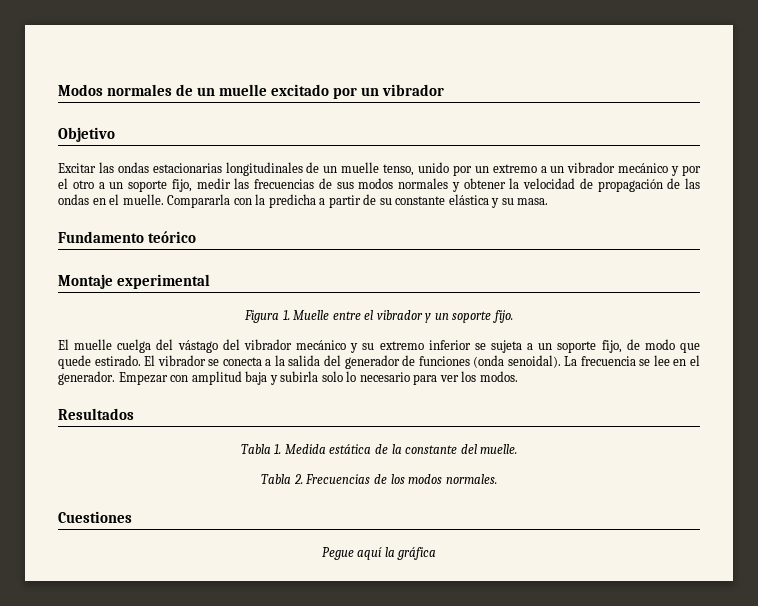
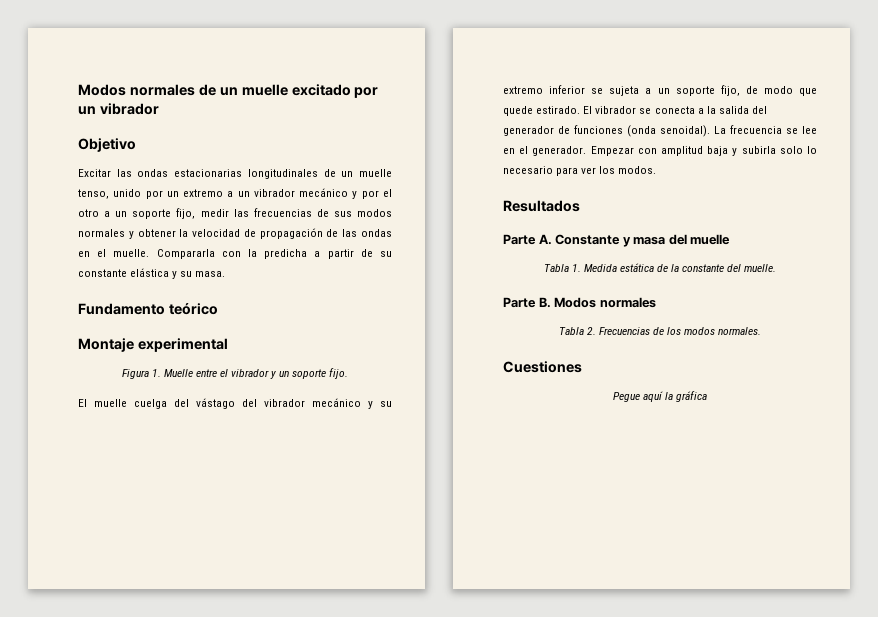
(134, 414) none -> [503,234,731,247] // Parte A. Constante y masa del muelle
(518, 449) none -> [503,297,656,308] // Parte B. Modos normales

